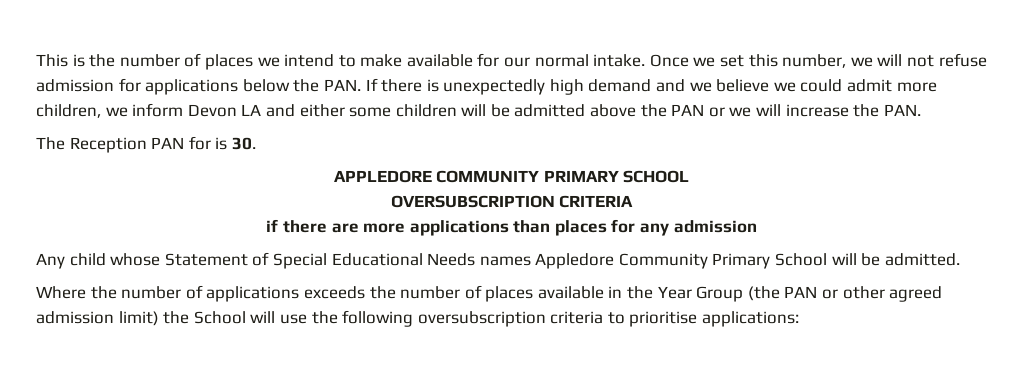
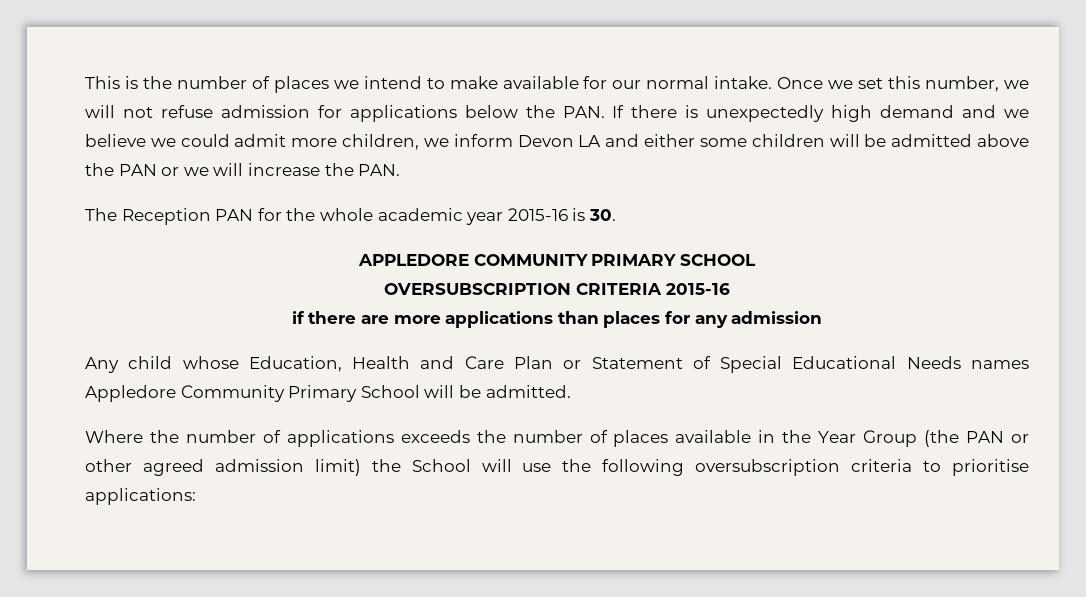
(211, 143) none -> [286,208,568,225] the whole academic year 2015-16
(634, 201) none -> [665,283,730,295] 2015-16
(161, 259) none -> [248,356,582,372] Education, Health and Care Plan or

